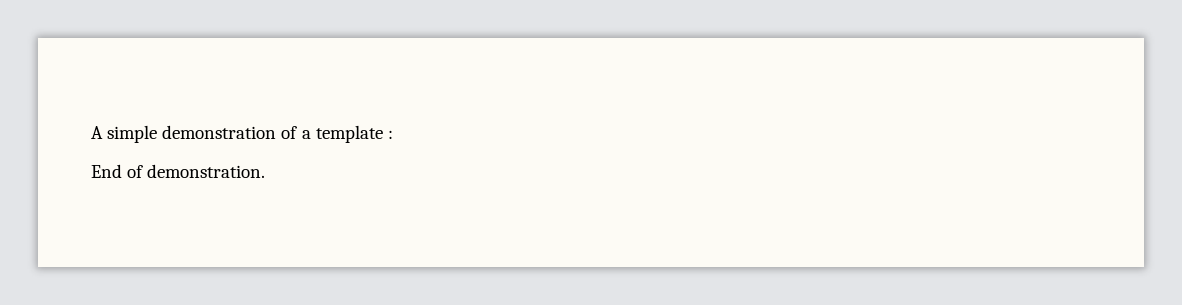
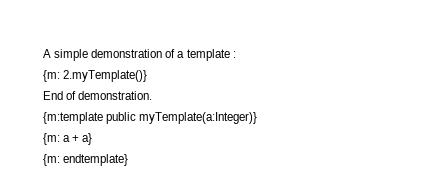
(393, 134) none -> [43,70,148,82] // {m: 2.myTemplate()}
(266, 171) none -> [43,112,258,124] [43,133,93,145] [43,154,129,166] // {m:template public myTemplate(a:Integer)} // {m: a + a} // {m: endtemplate}

